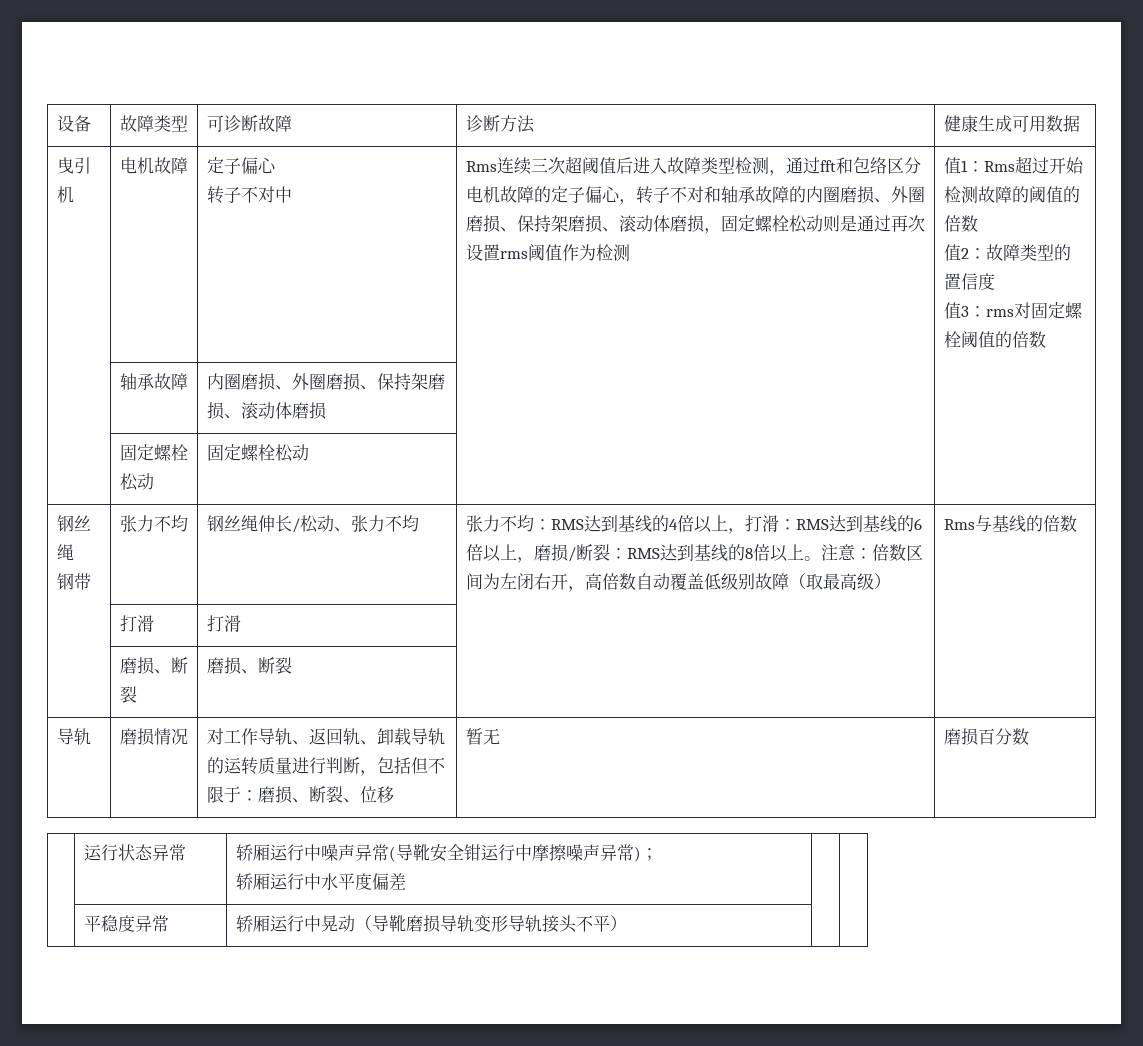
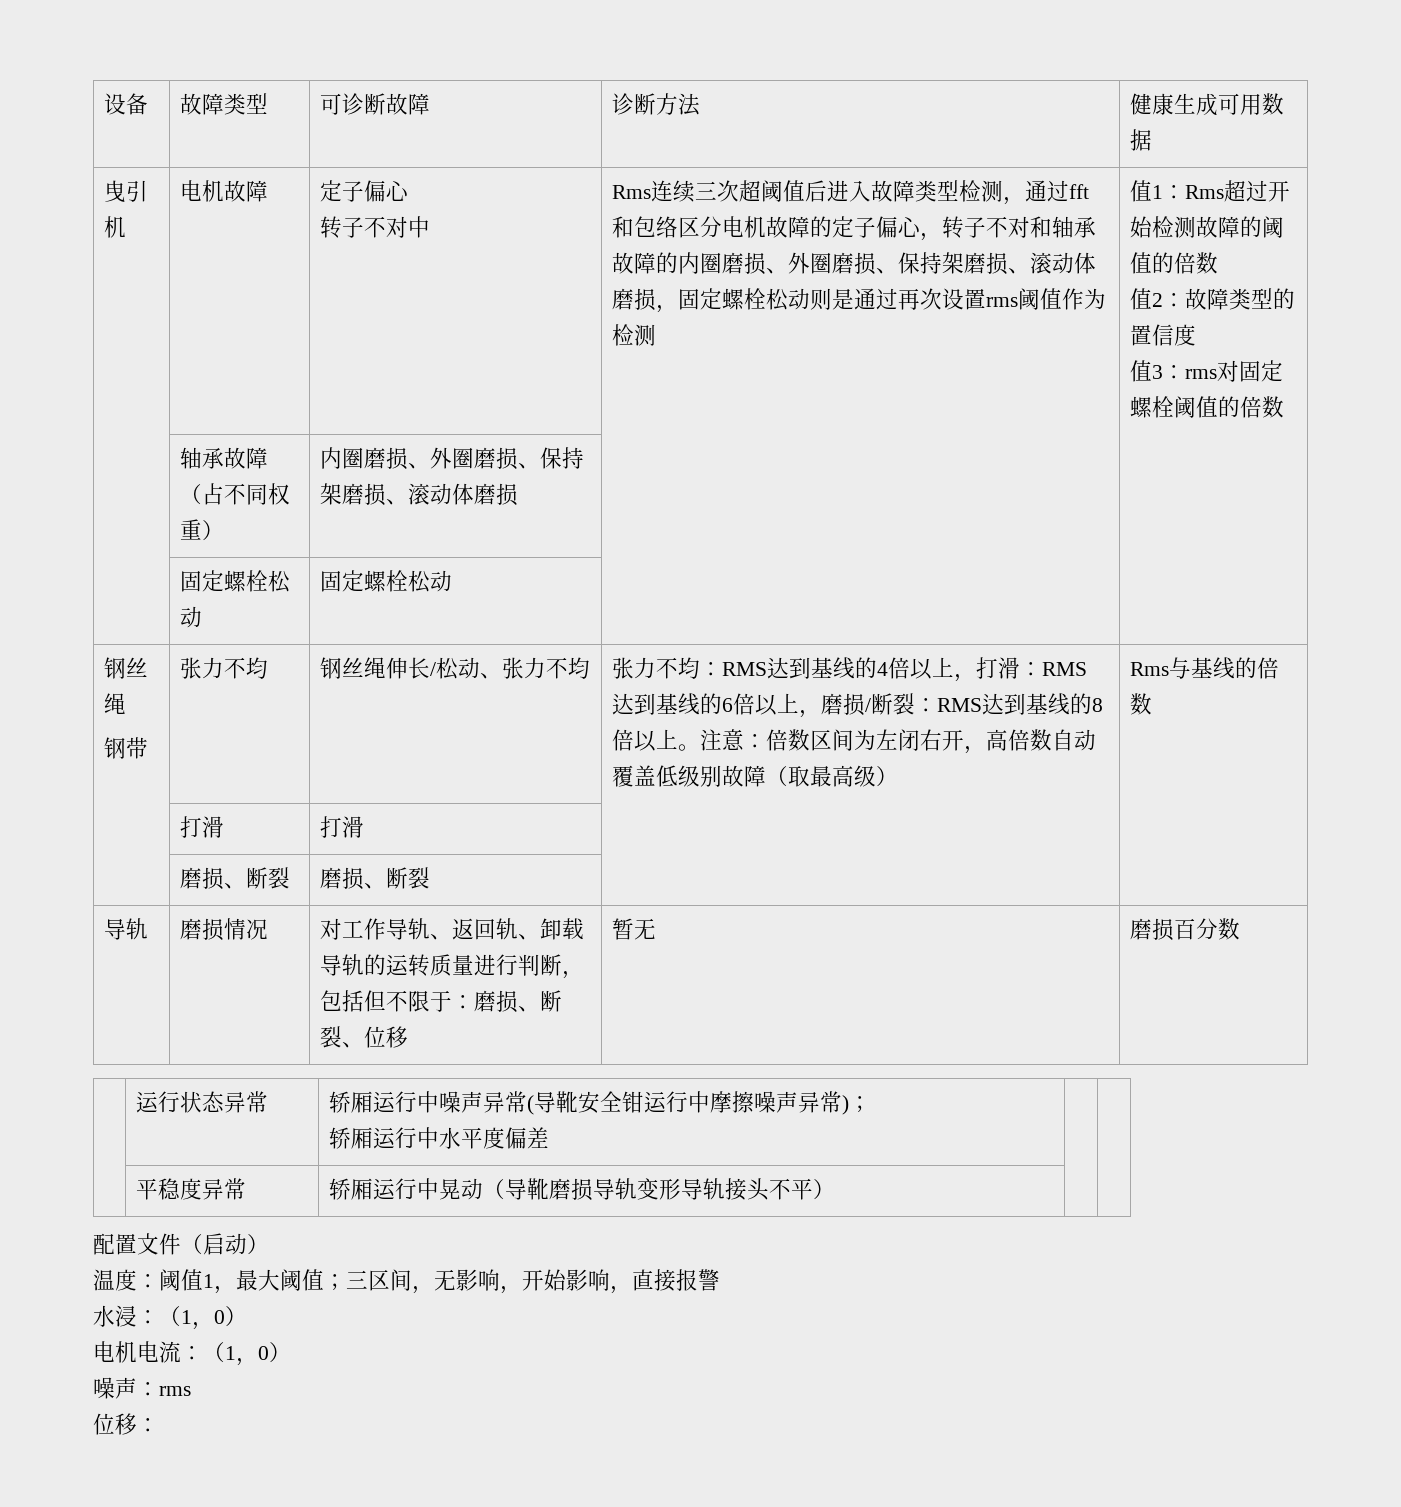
(188, 381) none -> [180,483,291,505] [180,519,225,541] （占不同权重）
(627, 923) none -> [93,1233,269,1255] [93,1269,720,1294] [93,1305,247,1330] [93,1341,291,1366] [93,1377,191,1399] [93,1413,159,1435] // 配置文件（启动） // 温度：阈值1，最大阈值；三区间，无影响，开始影响，直接报警 // 水浸：（1，0） // 电机电流：（1，0） // 噪声：rms // 位移：

